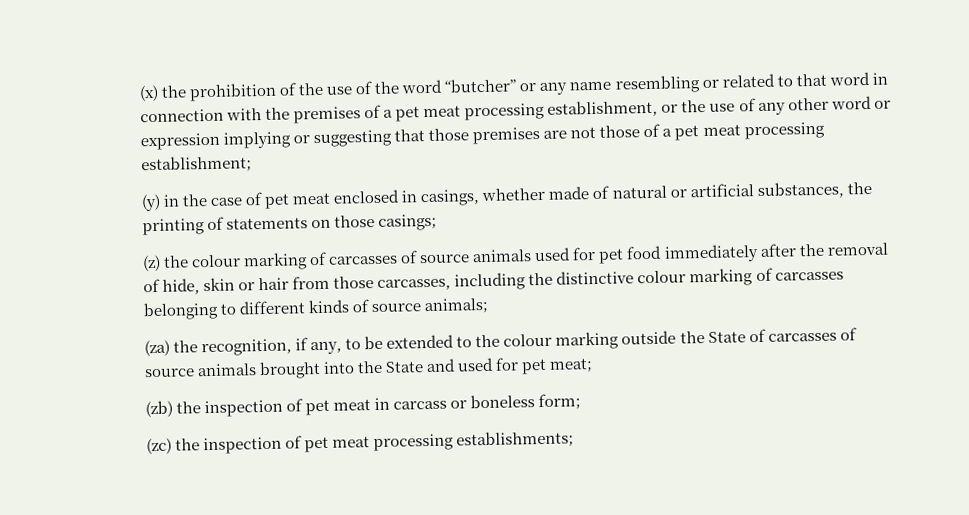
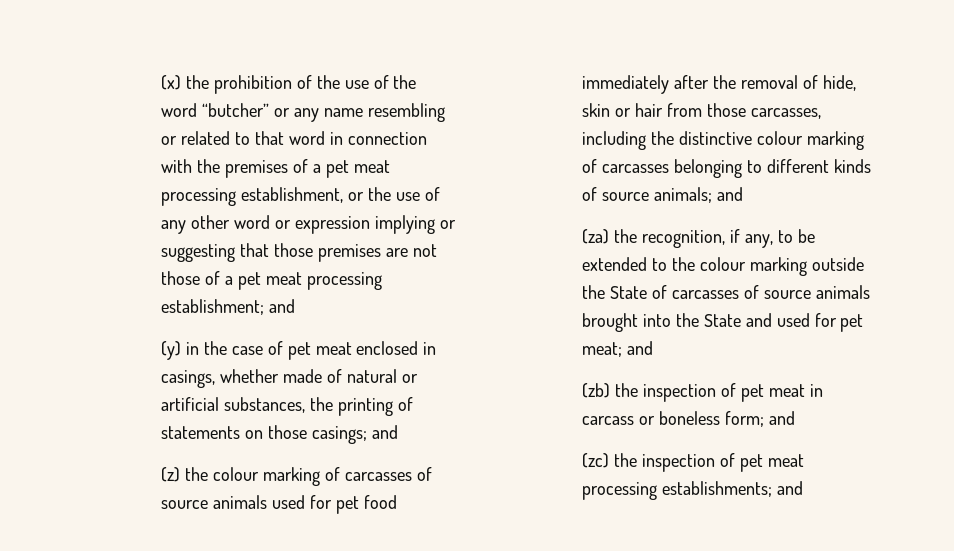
(252, 164) none -> [269,299,296,313] and
(438, 222) none -> [371,425,398,439] and
(490, 306) none -> [717,187,744,201] and
(594, 365) none -> [627,341,654,355] and
(582, 402) none -> [768,411,795,425] and
(575, 439) none -> [777,481,804,495] and

